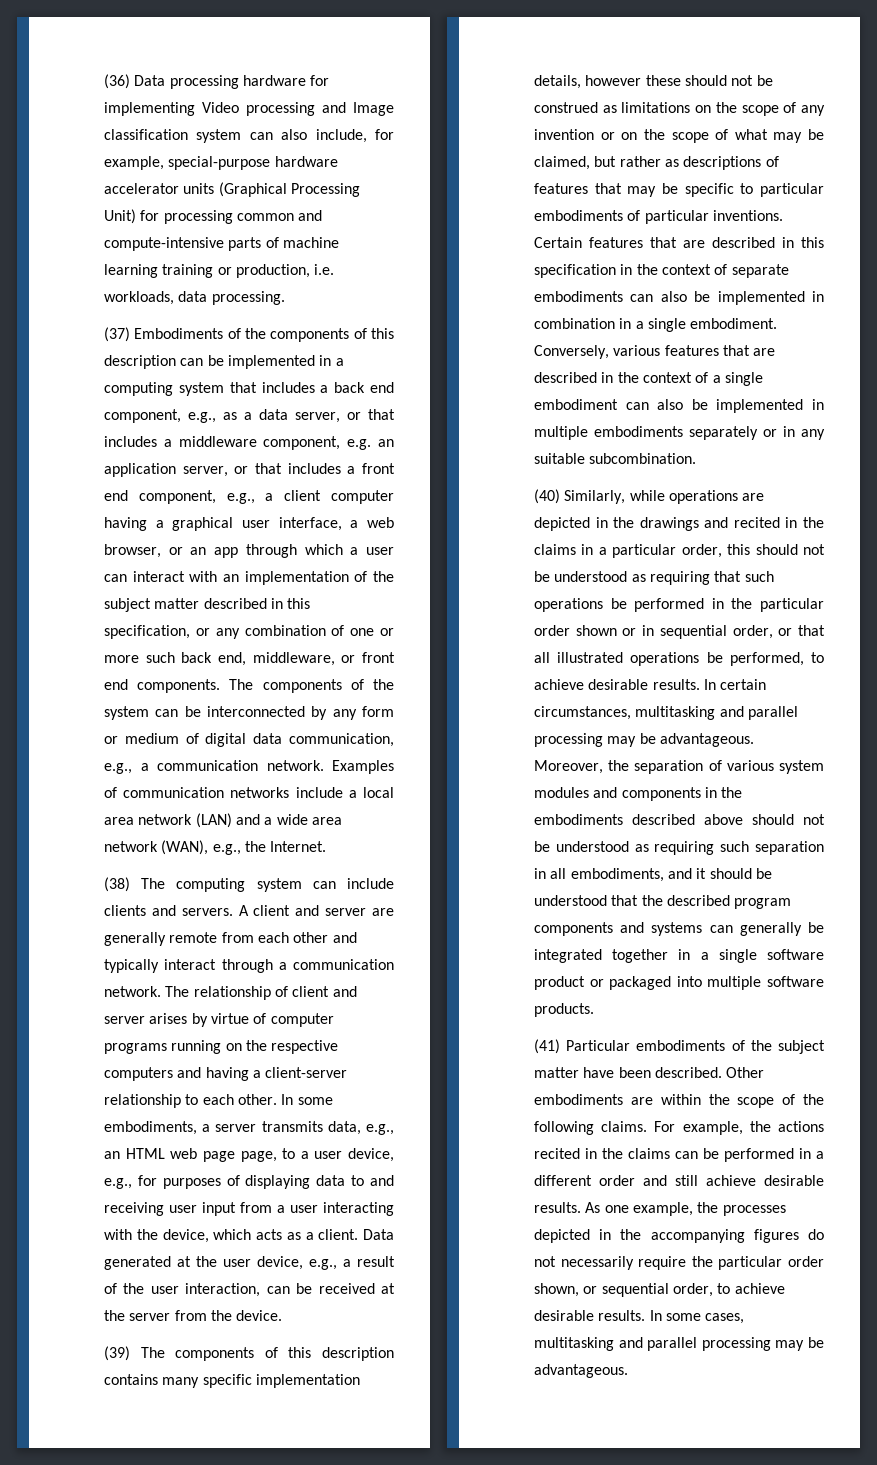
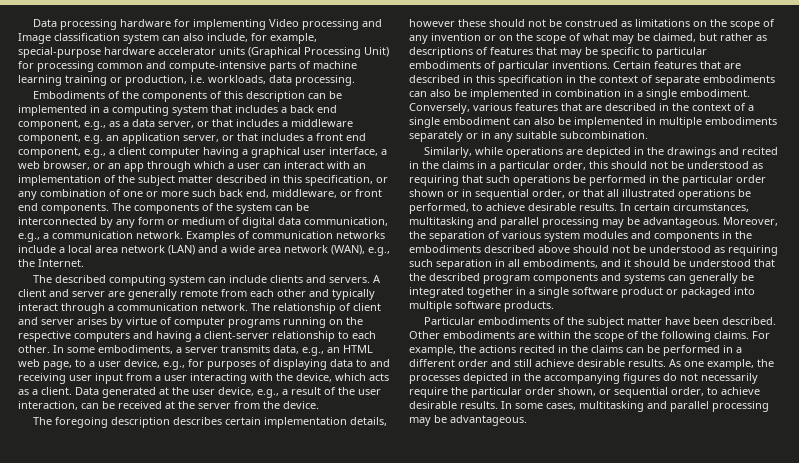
[104,74,130,89] (36) -> (33, 23) none
[104,327,130,342] (37) -> (355, 80) none
[104,877,166,892] (38) The -> [33,275,107,283] The described
[202,1151,235,1162] page -> (40, 363) none
[104,1346,394,1361] [104,1374,252,1388] (39) The components of this description contains many specific -> [33,417,262,428] The foregoing description describes certain
[534,489,560,504] (40) -> (648, 135) none
[534,1039,560,1054] (41) -> (554, 306) none

